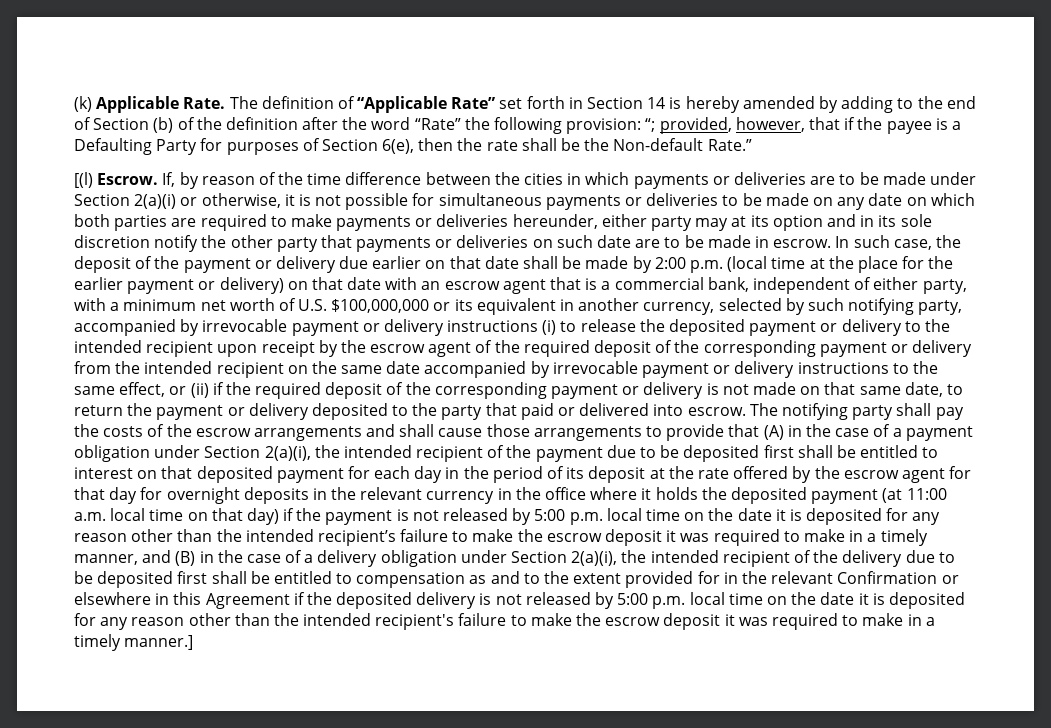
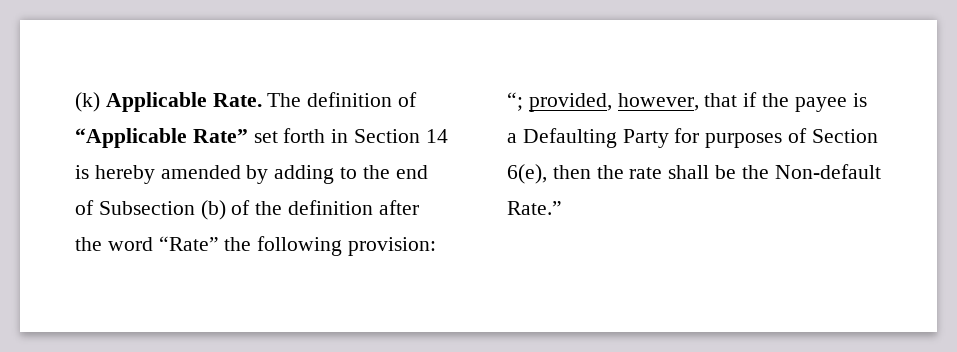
[93,118,150,130] Section -> [98,201,195,215] Subsection
[74,172,976,189] [74,193,975,210] [74,214,932,231] [74,235,961,252] [74,256,954,273] [74,277,967,294] [74,298,963,315] [74,319,950,336] [74,340,973,357] [74,361,938,378] [74,382,963,399] [74,403,964,420] [74,424,973,441] [74,445,939,462] [74,466,972,483] [74,487,947,504] [74,508,941,525] [74,529,928,546] [74,550,955,567] [74,571,959,588] [74,592,965,609] [74,613,935,630] [74,634,194,651] // [(l) Escrow. If, by reason of the time difference between the cities in which payments or deliveries are to be made under Section 2(a)(i) or otherwise, it is not possible for simultaneous payments or deliveries to be made on any date on which both parties are required to make payments or deliveries hereunder, either party may at its option and in its sole discretion notify the other party that payments or deliveries on such date are to be made in escrow. In such case, the deposit of the payment or delivery due earlier on that date shall be made by 2:00 p.m. (local time at the place for the earlier payment or delivery) on that date with an escrow agent that is a commercial bank, independent of either party, with a minimum net worth of U.S. $100,000,000 or its equivalent in another currency, selected by such notifying party, accompanied by irrevocable payment or delivery instructions (i) to release the deposited payment or delivery to the intended recipient upon receipt by the escrow agent of the required deposit of the corresponding payment or delivery from the intended recipient on the same date accompanied by irrevocable payment or delivery instructions to the same effect, or (ii) if the required deposit of the corresponding payment or delivery is not made on that same date, to return the payment or delivery deposited to the party that paid or delivered into escrow. The notifying party shall pay the costs of the escrow arrangements and shall cause those arrangements to provide that (A) in the case of a payment obligation under Section 2(a)(i), the intended recipient of the payment due to be deposited first shall be entitled to interest on that deposited payment for each day in the period of its deposit at the rate offered by the escrow agent for that day for overnight deposits in the relevant currency in the office where it holds the deposited payment (at 11:00 a.m. local time on that day) if the payment is not released by 5:00 p.m. local time on the date it is deposited for any reason other than the intended recipient’s failure to make the escrow deposit it was required to make in a timely manner, and (B) in the case of a delivery obligation under Section 2(a)(i), the intended recipient of the delivery due to be deposited first shall be entitled to compensation as and to the extent provided for in the relevant Confirmation or elsewhere in this Agreement if the deposited delivery is not released by 5:00 p.m. local time on the date it is deposited for any reason other than the intended recipient's failure to make the escrow deposit it was required to make in a timely manner.] -> (562, 208) none

